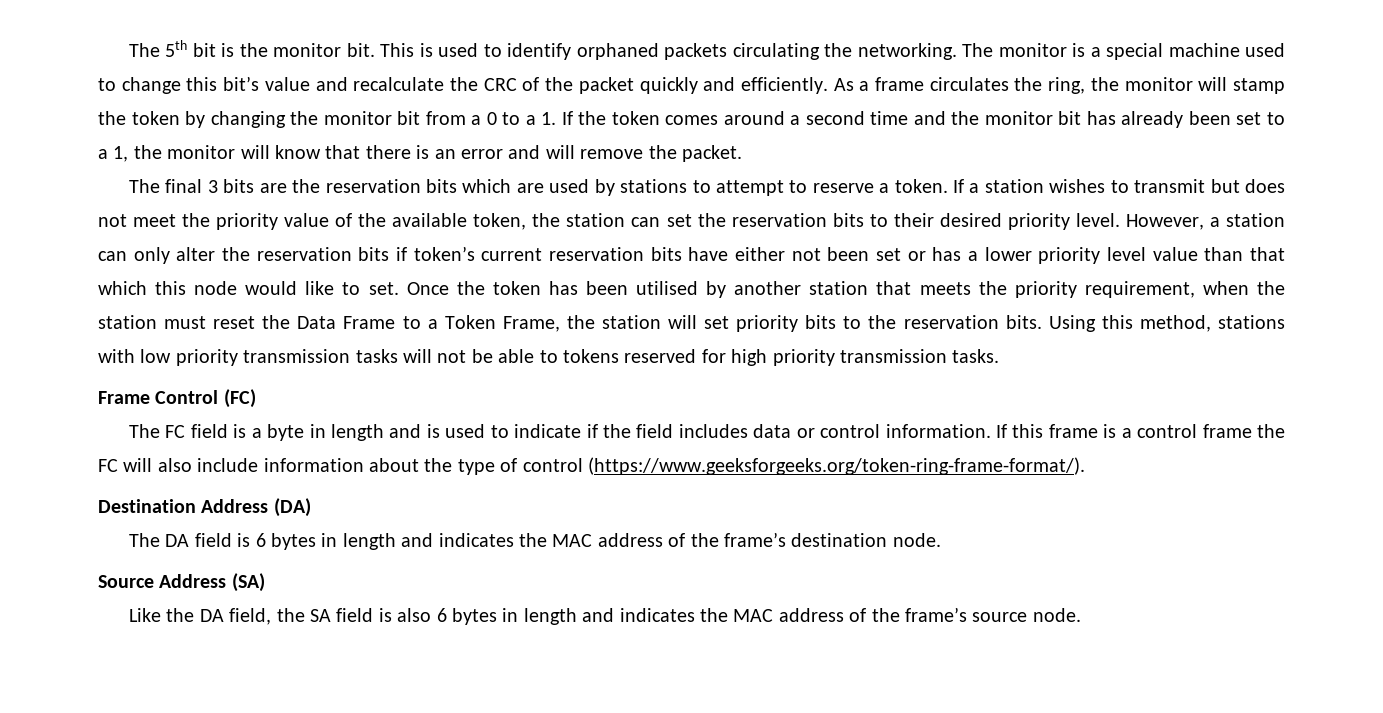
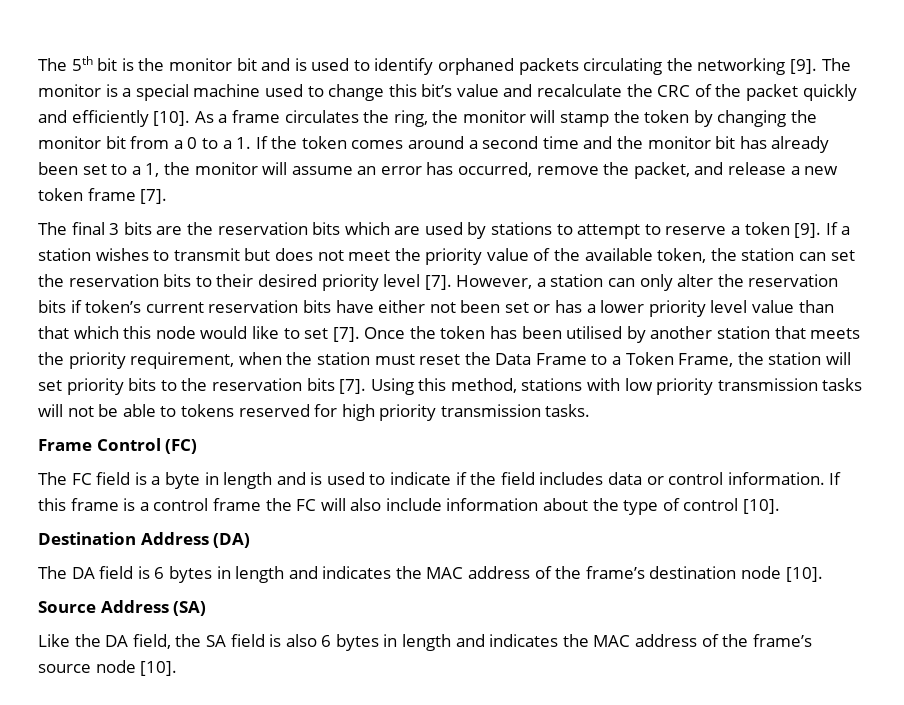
[346,43,415,57] bit. This -> [236,58,291,71] bit and
[857,43,957,60] networking. -> [697,58,818,75] networking [9].
[740,77,828,94] efficiently. -> [71,110,191,127] efficiently [10].
[275,145,742,162] know that there is an error and will remove the packet. -> [291,162,839,179] [38,188,168,204] assume an error has occurred, remove the packet, and release a new token frame [7].
[894,179,948,193] token. -> [744,222,822,238] token [9].
[1075,213,1120,227] level. -> [383,274,452,290] level [7].
[368,282,399,295] set. -> [304,327,360,342] set [7].
[1005,315,1042,329] bits. -> [306,378,367,394] bits [7].
[587,457,1085,475] (https://www.geeksforgeeks.org/token-ring-frame-format/). -> [743,499,781,514] [10].
[892,533,941,547] node. -> [741,566,823,582] node [10].
[1032,608,1081,622] node. -> [95,660,178,676] node [10].

